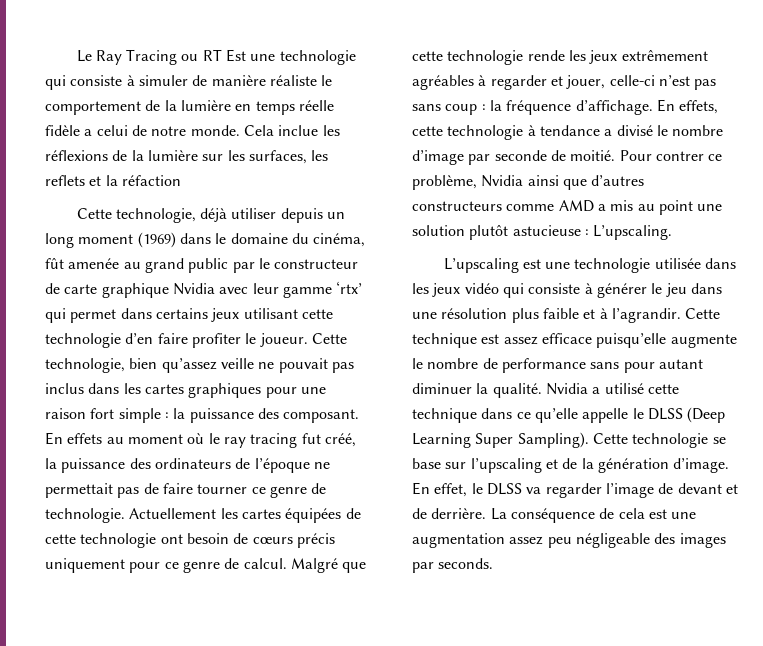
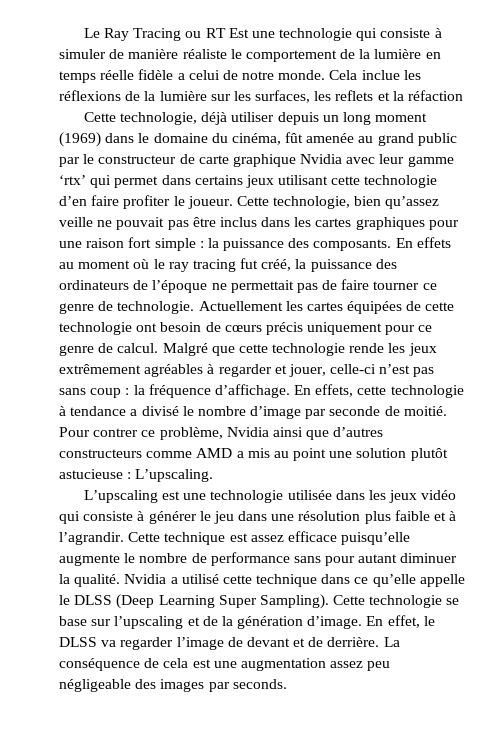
(354, 367) none -> [192,217,216,227] être
[283,409,360,423] composant. -> [313,239,392,251] composants.

